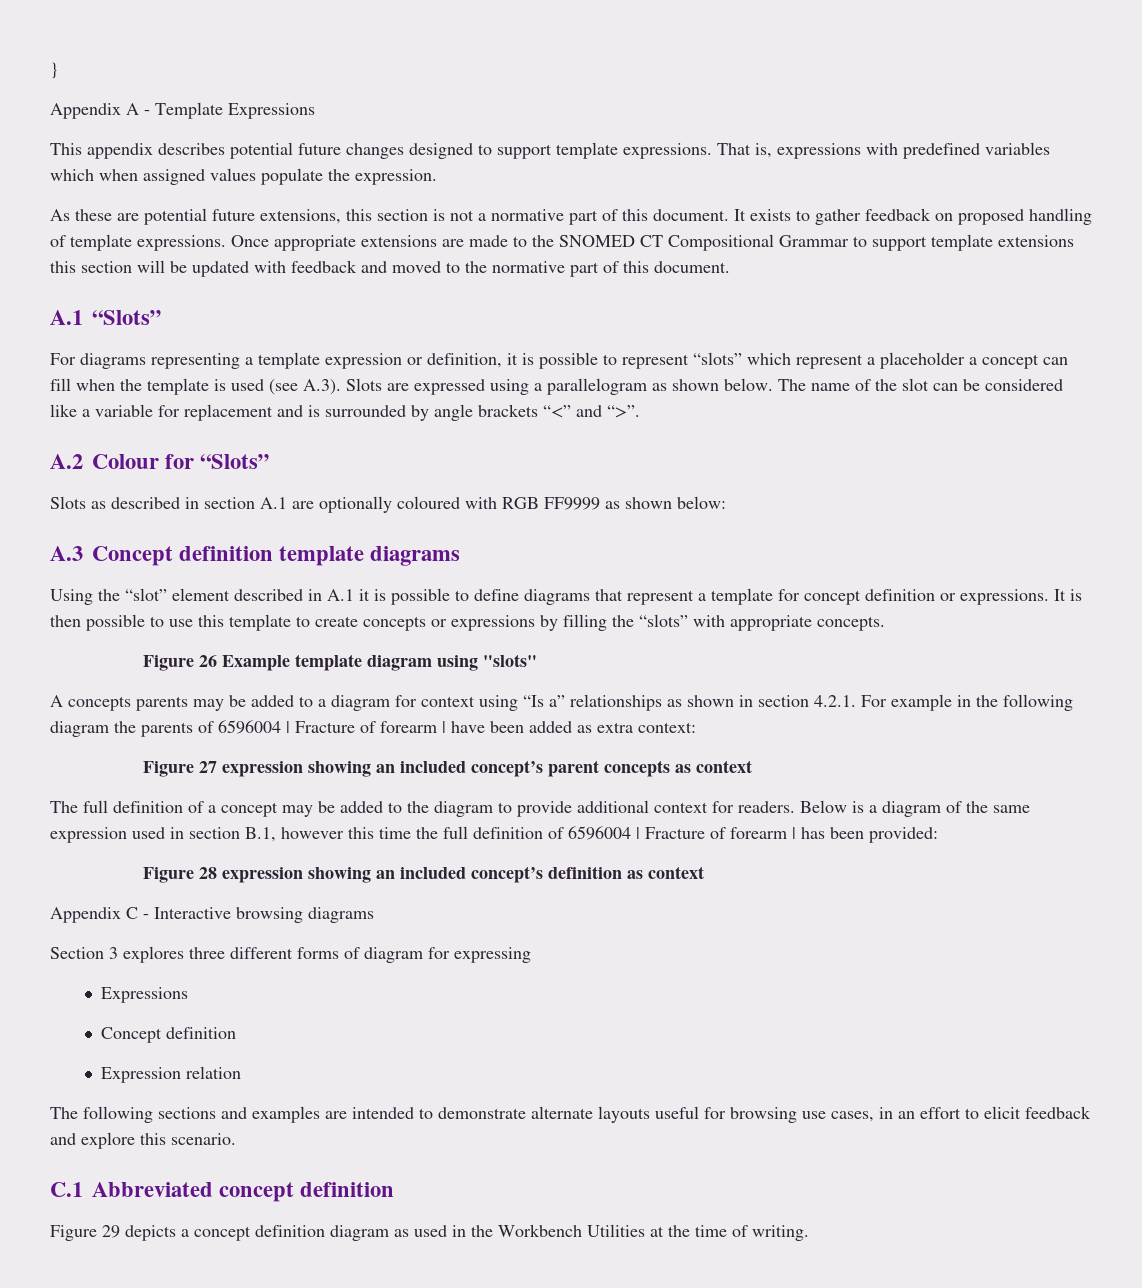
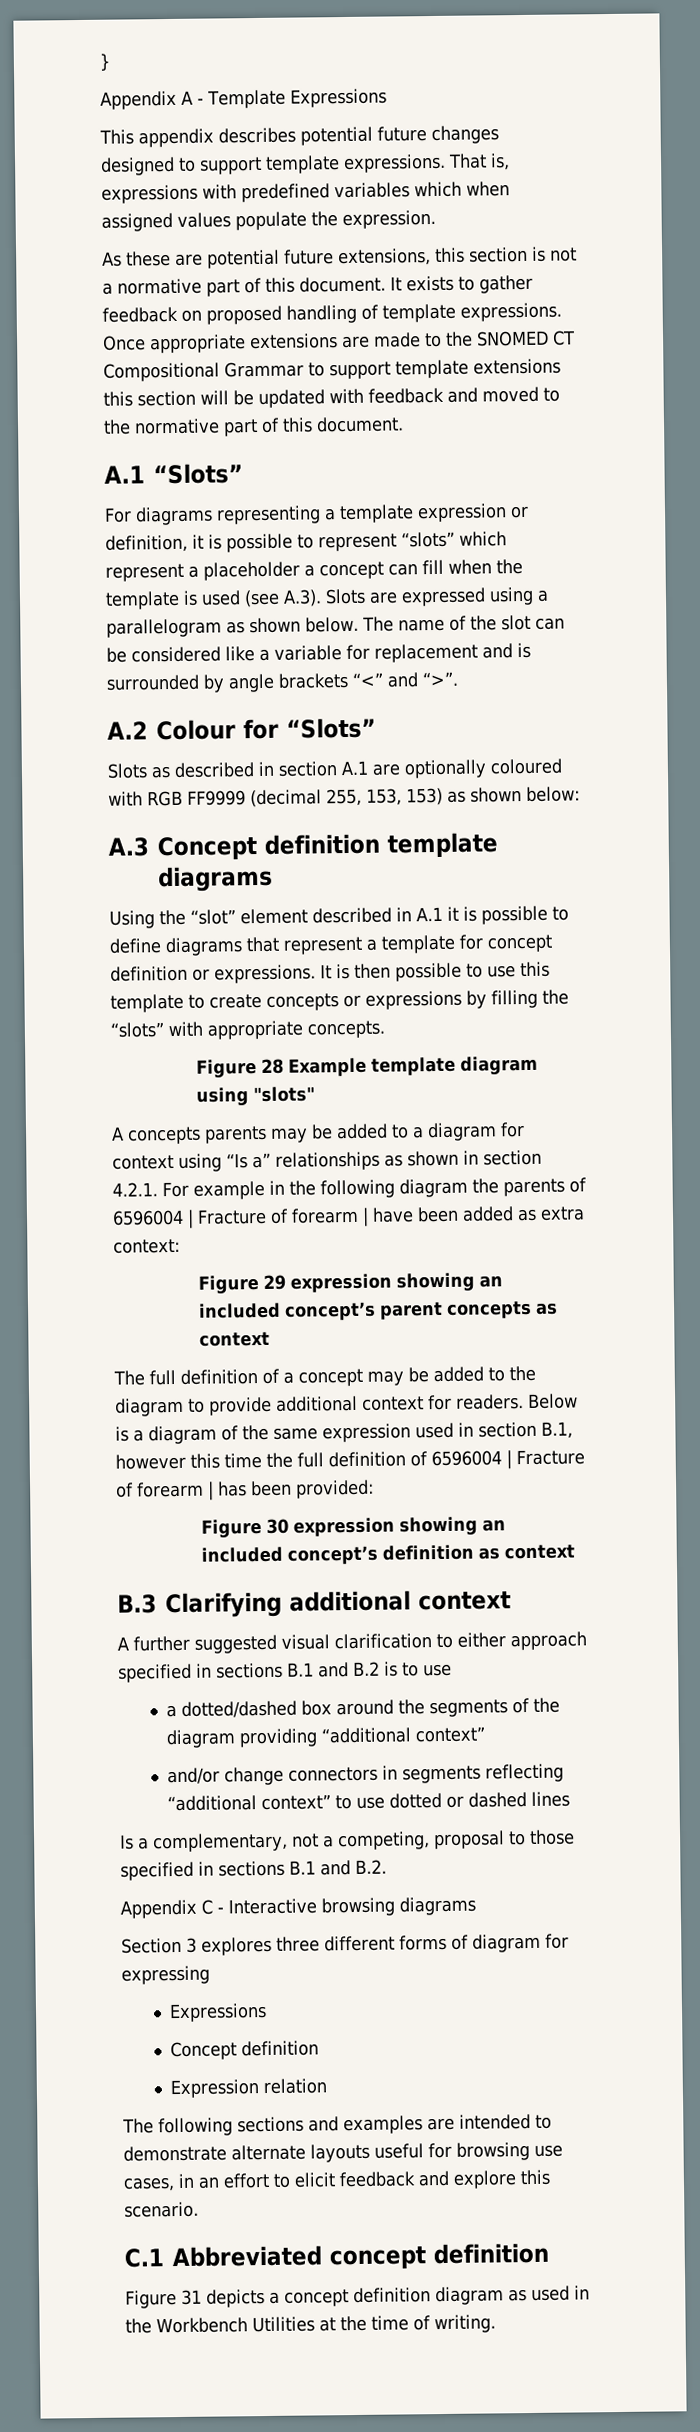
(600, 503) none -> [250,787,443,808] (decimal 255, 153, 153)
[199,655,218,667] 26 -> [261,1058,285,1074] 28
[199,761,218,773] 27 -> [263,1274,287,1290] 29
[199,867,218,879] 28 -> [266,1518,290,1534] 30
(705, 872) none -> [117,1590,511,1619] [117,1631,587,1654] [118,1661,452,1683] [166,1697,561,1718] [166,1726,486,1749] [167,1763,565,1786] [167,1791,571,1812] [120,1829,575,1853] [120,1859,387,1881] // B.3 Clarifying additional context // A further suggested visual clarification to either approach specified in sections B.1 and B.2 is to use // a dotted/dashed box around the segments of the diagram providing “additional context” // and/or change connectors in segments reflecting “additional context” to use dotted or dashed lines // Is a complementary, not a competing, proposal to those specified in sections B.1 and B.2.
[102,1225,120,1238] 29 -> [180,2289,202,2305] 31

